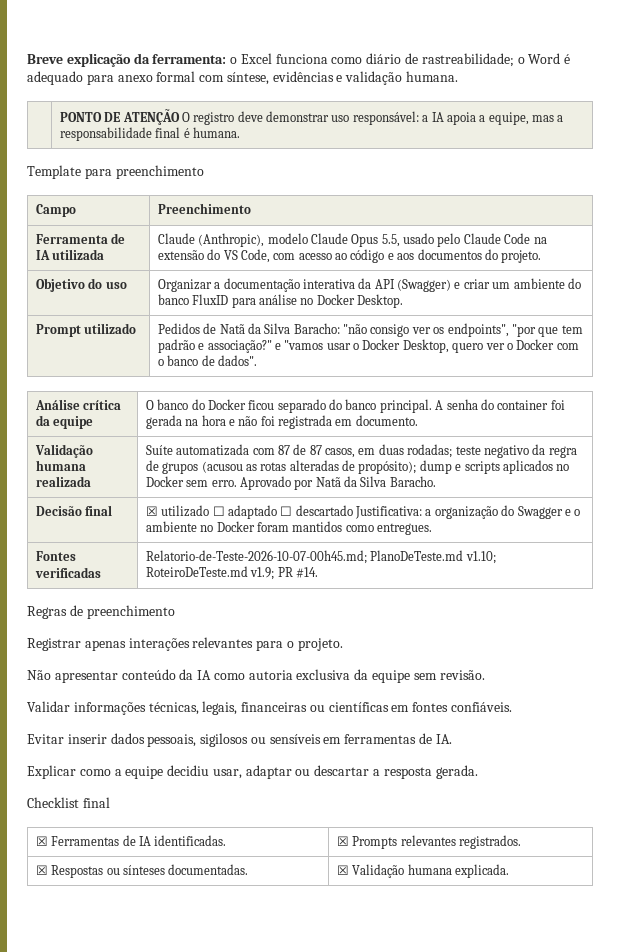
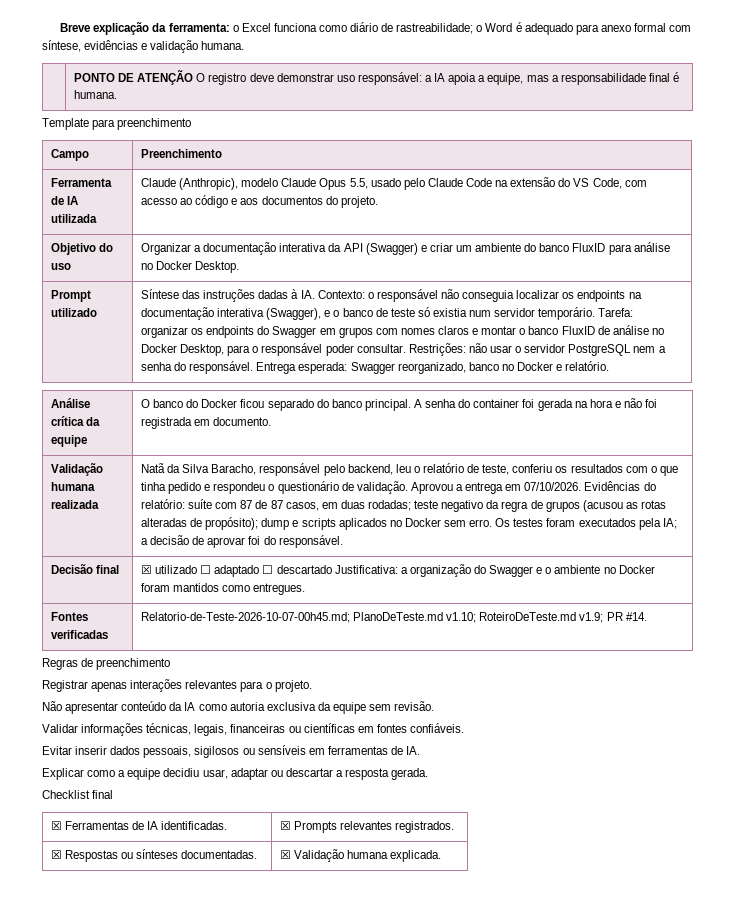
[157,323,583,337] [157,339,579,353] [157,355,257,366] Pedidos de Natã da Silva Baracho: "não consigo ver os endpoints", "por que tem padrão e associação?" e "vamos usar o Docker Desktop, quero ver o Docker com o banco de dados". -> [141,289,642,302] [141,307,634,320] [141,325,664,338] [141,343,666,356] [141,361,610,374] Síntese das instruções dadas à IA. Contexto: o responsável não conseguia localizar os endpoints na documentação interativa (Swagger), e o banco de teste só existia num servidor temporário. Tarefa: organizar os endpoints do Swagger em grupos com nomes claros e montar o banco FluxID de análise no Docker Desktop, para o responsável poder consultar. Restrições: não usar o servidor PostgreSQL nem a senha do responsável. Entrega esperada: Swagger reorganizado, banco no Docker e relatório.
[145,444,250,456] Suíte automatizada -> [141,463,678,476] [141,481,656,494] [141,499,213,509] Natã da Silva Baracho, responsável pelo backend, leu o relatório de teste, conferiu os resultados com o que tinha pedido e respondeu o questionário de validação. Aprovou a entrega em 07/10/2026. Evidências do relatório: suíte
[239,476,436,490] Aprovado por Natã da Silva Baracho. -> [495,518,677,530] [141,535,343,548] Os testes foram executados pela IA; a decisão de aprovar foi do responsável.

